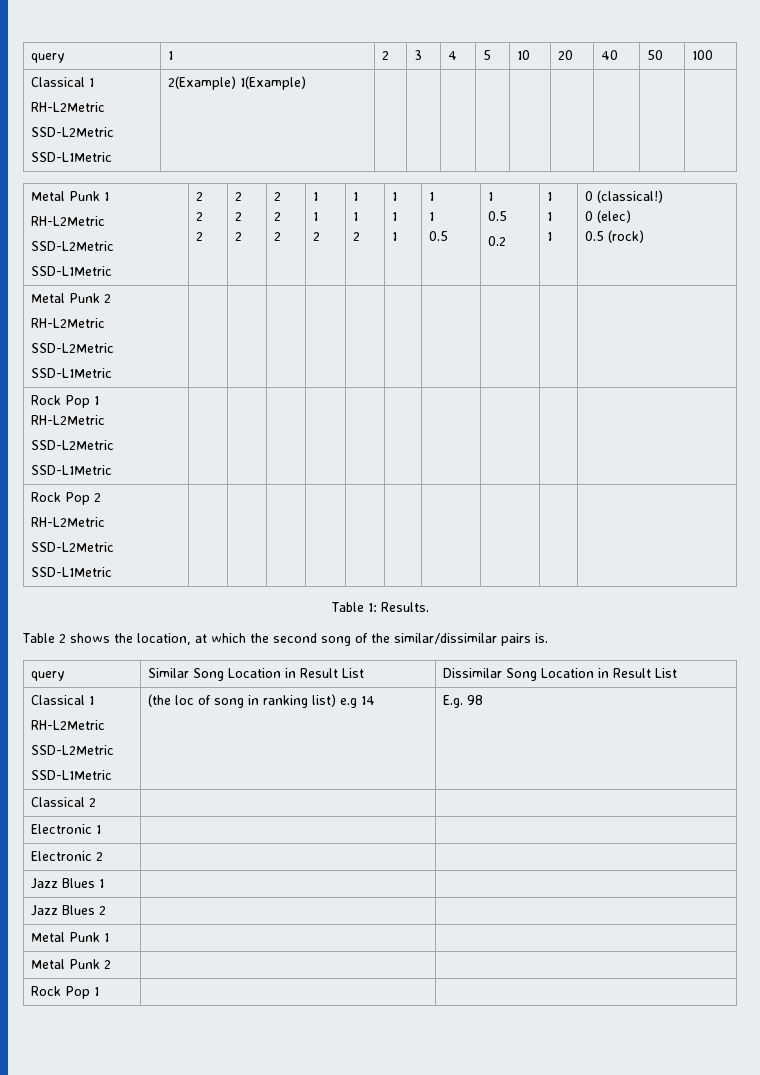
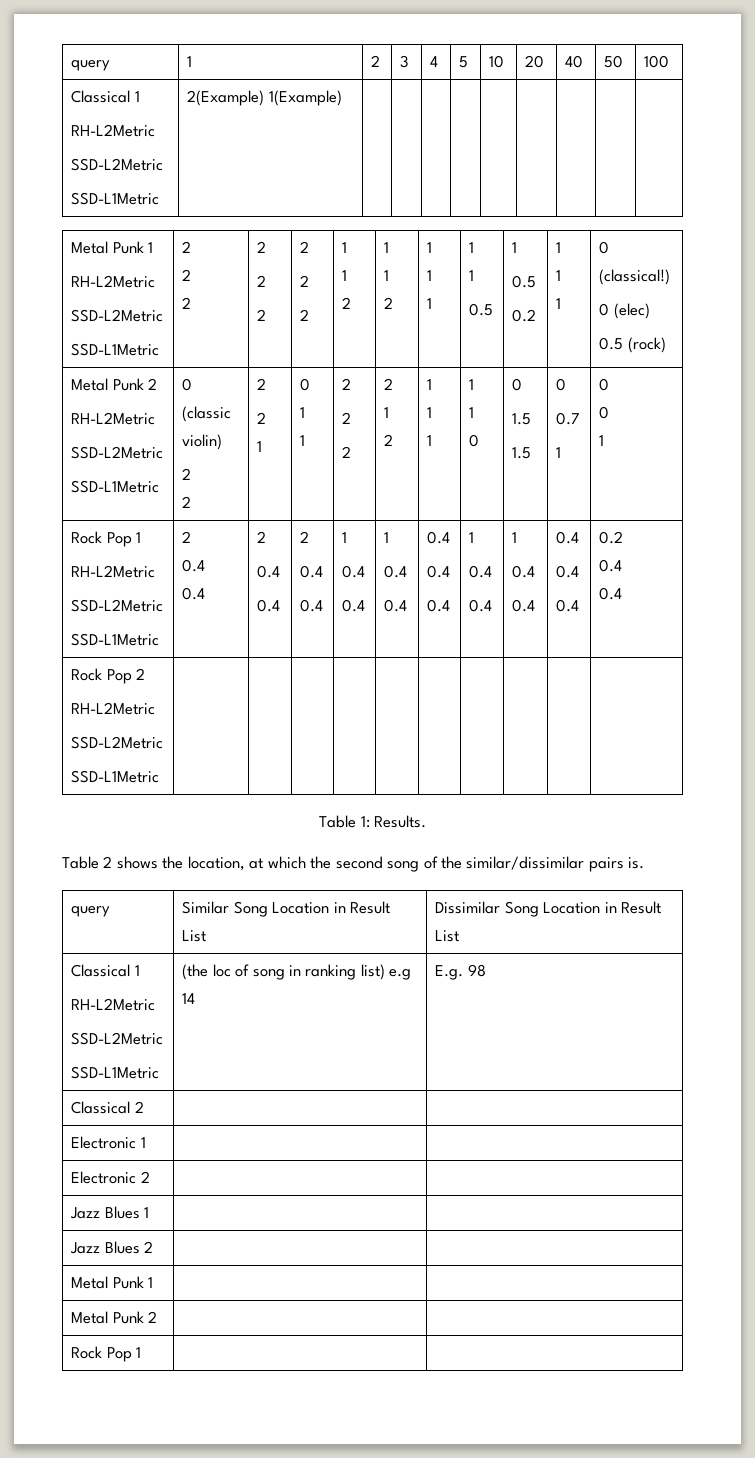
(112, 373) | | | | | | | | | -> [182,378,193,391] [182,406,232,422] [182,434,223,450] [182,468,192,480] [182,496,192,508] [257,378,267,390] [257,412,267,424] [257,441,263,452] [300,378,311,391] [300,407,306,418] [300,435,306,446] [342,378,352,390] [342,412,352,424] [342,446,352,458] [384,378,394,390] [384,407,390,418] [384,434,394,446] [427,379,433,390] [427,407,433,418] [427,435,433,446] [469,379,475,390] [469,407,475,418] [469,434,480,447] [512,378,523,391] [512,413,532,425] [512,447,532,459] [556,378,567,391] [556,412,581,425] [556,447,562,458] [599,378,610,391] [599,406,610,419] [599,435,605,446] 0 (classic violin) // 2 // 2 | 2 // 2 // 1 | 0 // 1 // 1 | 2 // 2 // 2 | 2 // 1 // 2 | 1 // 1 // 1 | 1 // 1 // 0 | 0 // 1.5 // 1.5 | 0 // 0.7 // 1 | 0 // 0 // 1
(112, 470) | | | | | | | | | -> [182,531,192,543] [182,559,206,572] [182,587,206,600] [257,531,267,543] [257,565,281,578] [257,599,281,612] [300,531,310,543] [300,565,324,578] [300,599,324,612] [342,532,348,543] [342,565,366,578] [342,599,366,612] [384,532,390,543] [384,565,408,578] [384,599,408,612] [427,531,451,544] [427,565,451,578] [427,599,451,612] [469,532,475,543] [469,565,493,578] [469,599,493,612] [512,532,518,543] [512,565,536,578] [512,599,536,612] [556,531,580,544] [556,565,580,578] [556,599,580,612] [599,531,624,544] [599,559,623,572] [599,587,623,600] 2 // 0.4 // 0.4 | 2 // 0.4 // 0.4 | 2 // 0.4 // 0.4 | 1 // 0.4 // 0.4 | 1 // 0.4 // 0.4 | 0.4 // 0.4 // 0.4 | 1 // 0.4 // 0.4 | 1 // 0.4 // 0.4 | 0.4 // 0.4 // 0.4 | 0.2 // 0.4 // 0.4

